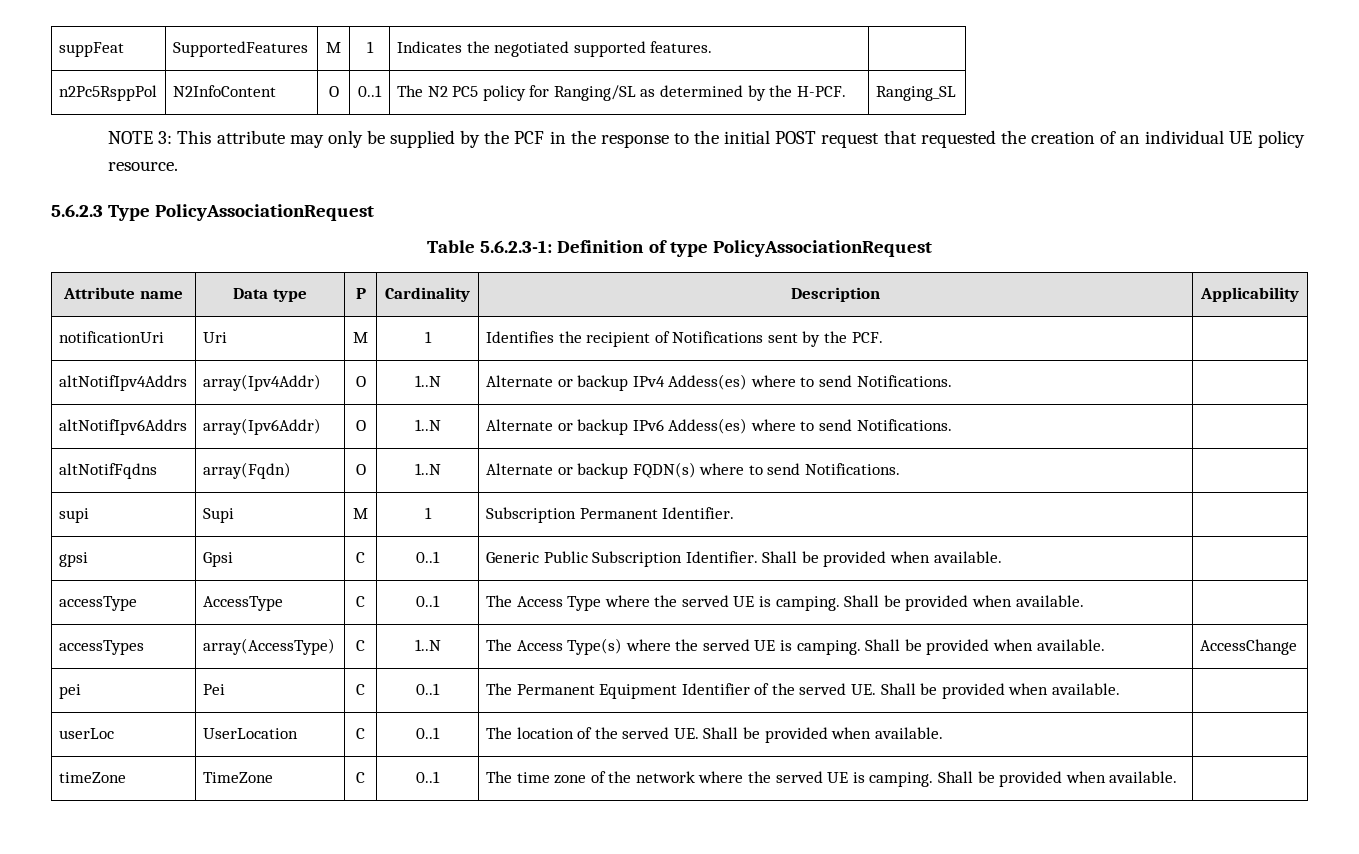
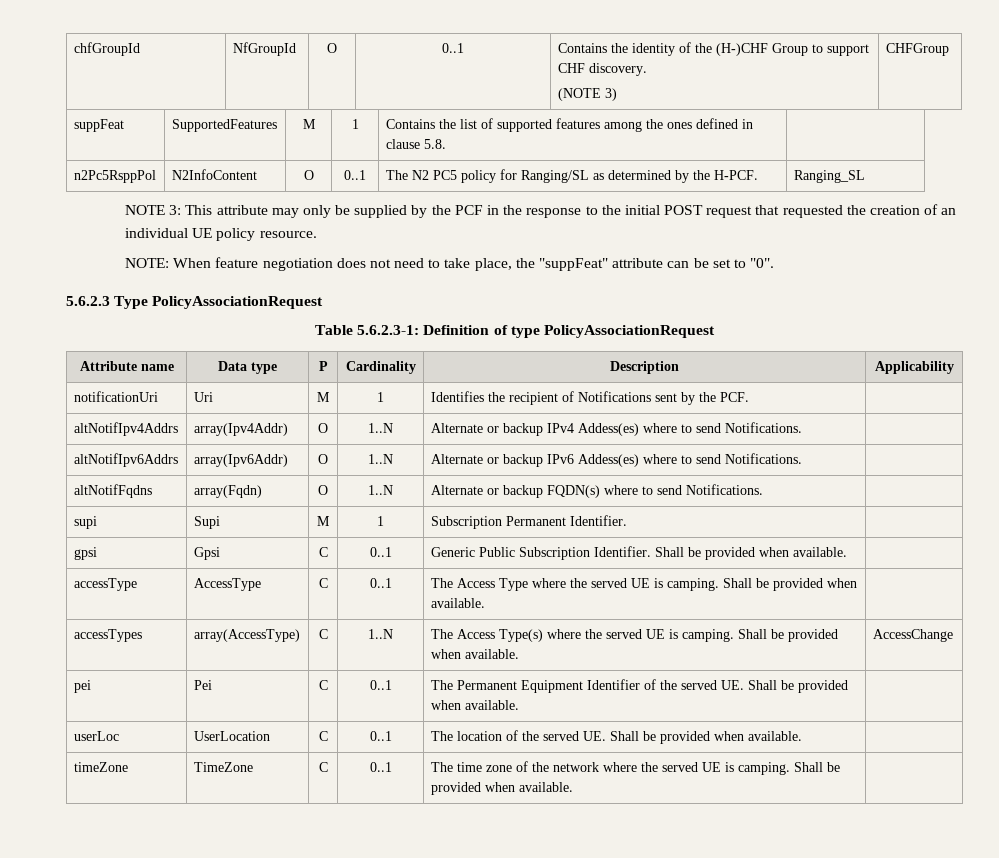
[58,42,124,57] [172,41,308,57] [326,42,341,53] [366,41,374,53] [396,41,713,57] suppFeat | SupportedFeatures | M | 1 | Indicates the negotiated supported features. -> [73,42,140,56] [232,42,296,56] [327,43,337,53] [442,43,464,53] [557,42,869,56] [557,63,647,76] [557,88,617,101] [885,43,949,56] [73,119,124,132] [171,119,277,132] [302,119,316,129] [351,119,359,129] [385,118,753,132] [385,139,446,149] chfGroupId | NfGroupId | O | 0..1 | Contains the identity of the (H-)CHF Group to support CHF discovery. // (NOTE 3) | CHFGroup // suppFeat | SupportedFeatures | M | 1 | Contains the list of supported features among the ones defined in clause 5.8.
(179, 166) none -> [124,257,775,271] // NOTE: When feature negotiation does not need to take place, the "suppFeat" attribute can be set to "0".

